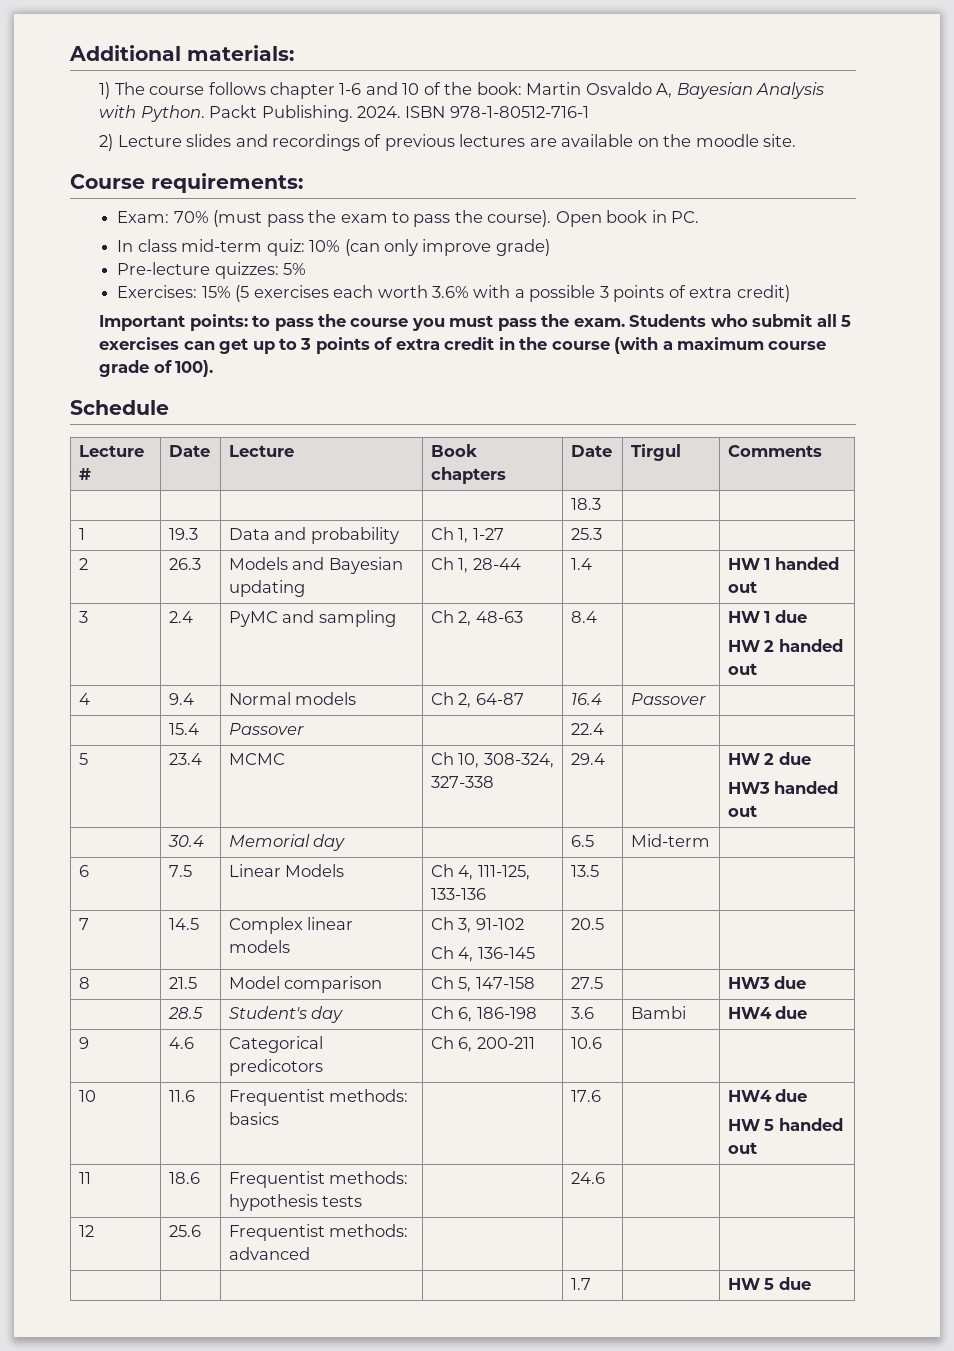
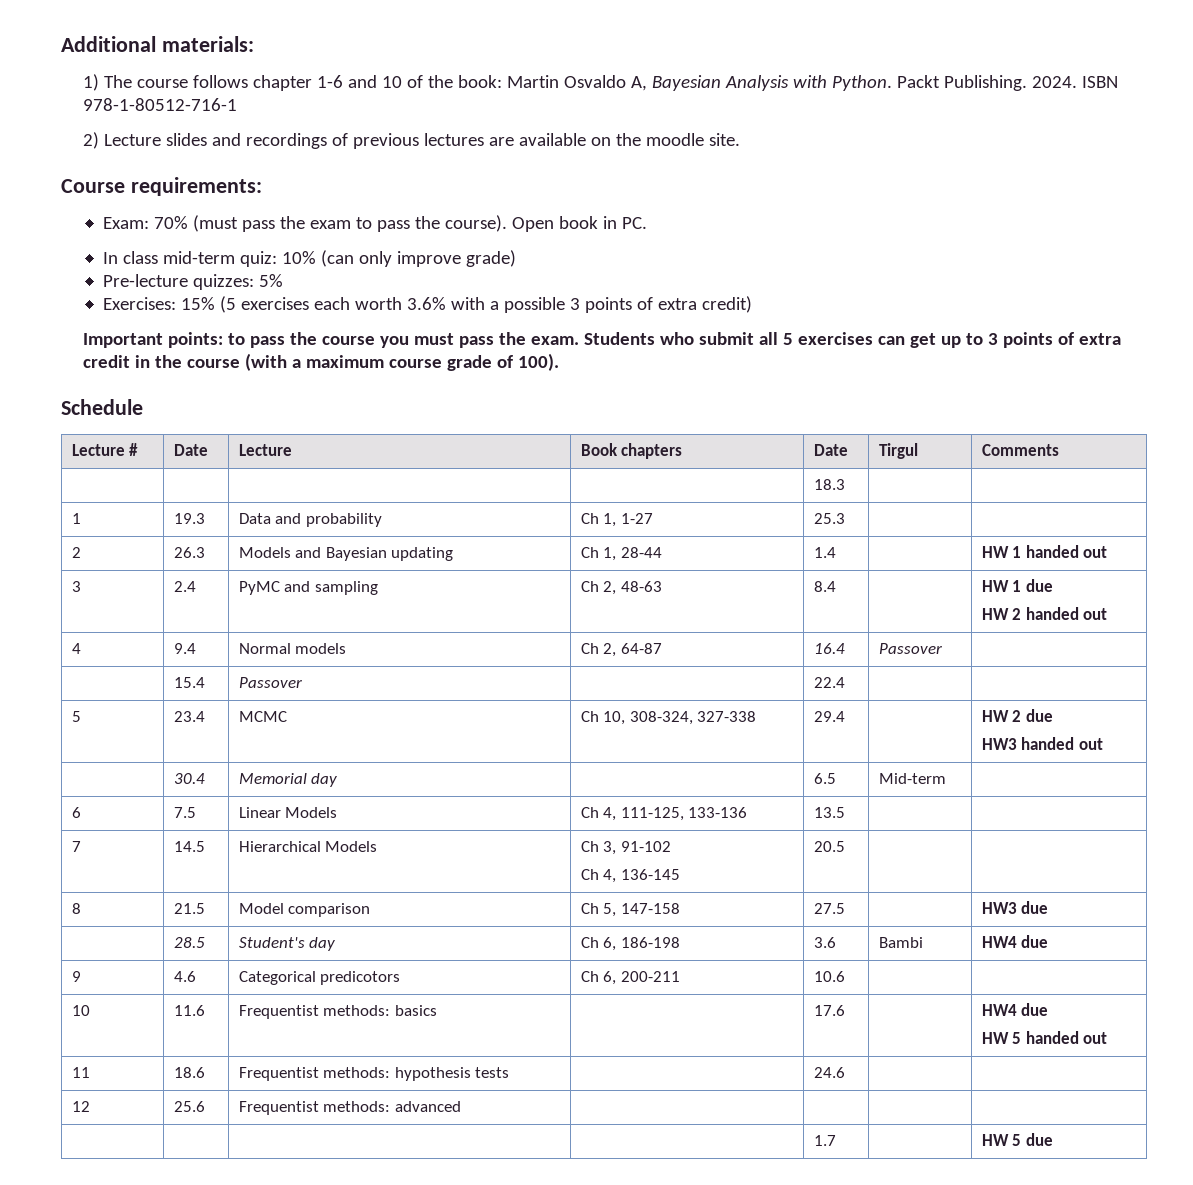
[228,917,354,934] [228,940,290,953] Complex linear models -> [238,841,378,852] Hierarchical Models

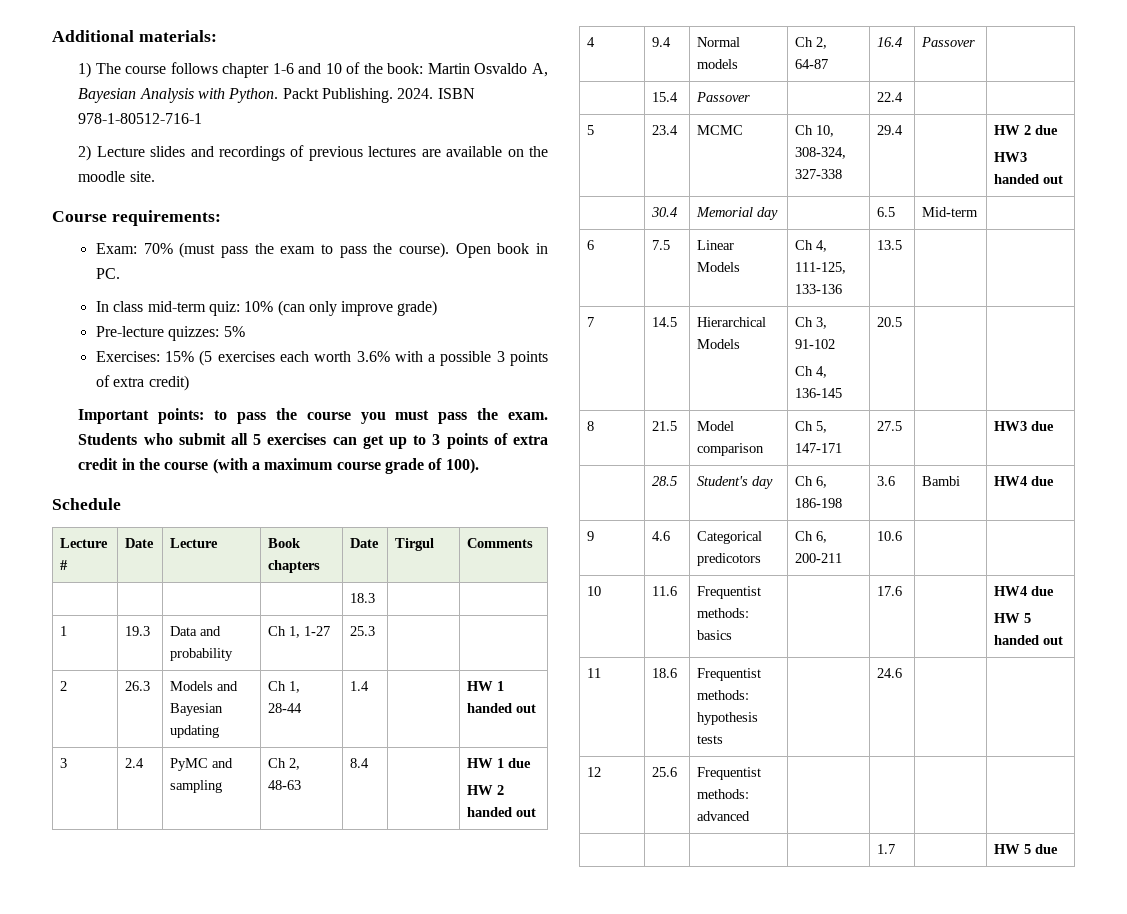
[620,903,680,914] 147-158 -> [795,443,843,453] 147-171

